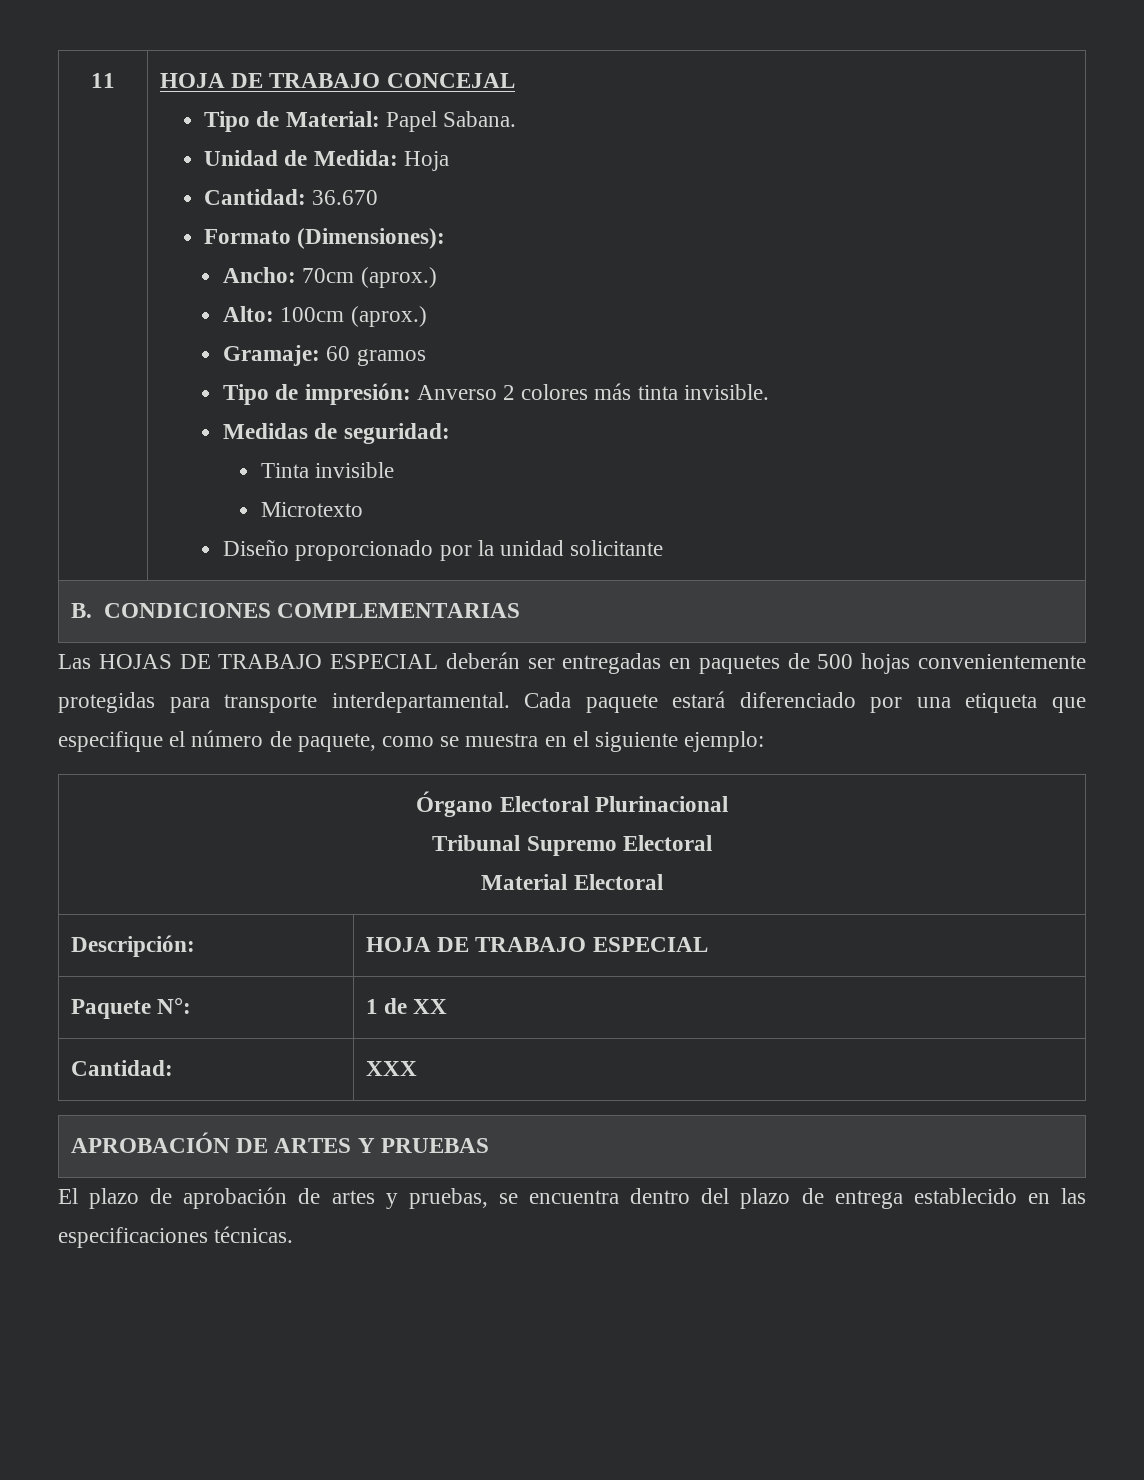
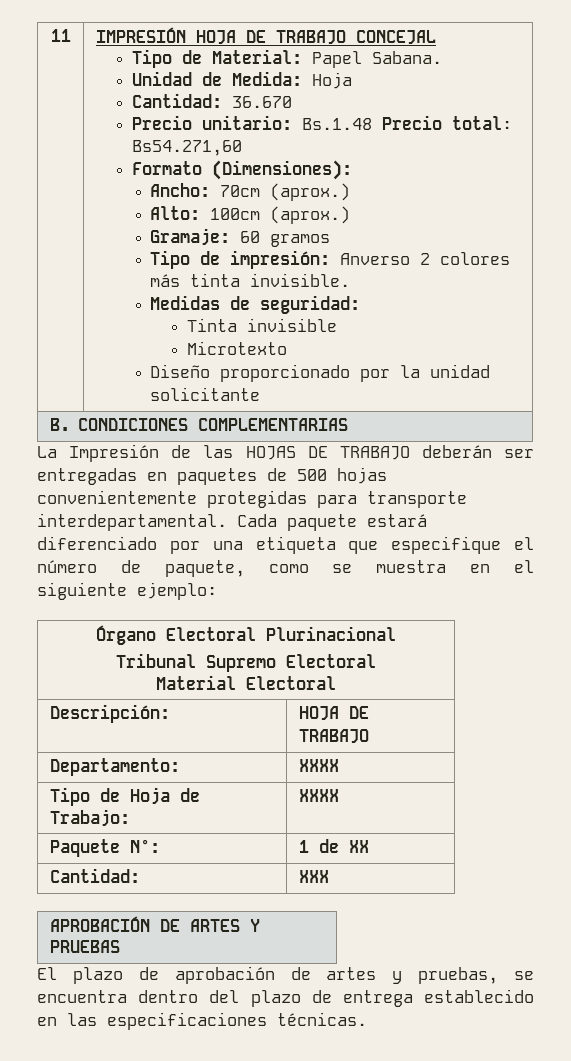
(115, 80) none -> [95,27,186,43] IMPRESIÓN
(379, 197) none -> [132,115,513,130] [132,140,243,156] // Precio unitario: Bs.1.48 Precio total: Bs54.271,60
[58,654,91,669] Las -> [37,444,234,462] La Impresión de las
[330,654,439,669] ESPECIAL -> (410, 453) none
[592,937,708,952] ESPECIAL -> [49,758,180,776] [298,759,339,772] [49,787,200,806] [49,809,130,827] [298,789,339,802] // Departamento: | XXXX // Tipo de Hoja de Trabajo: | XXXX

